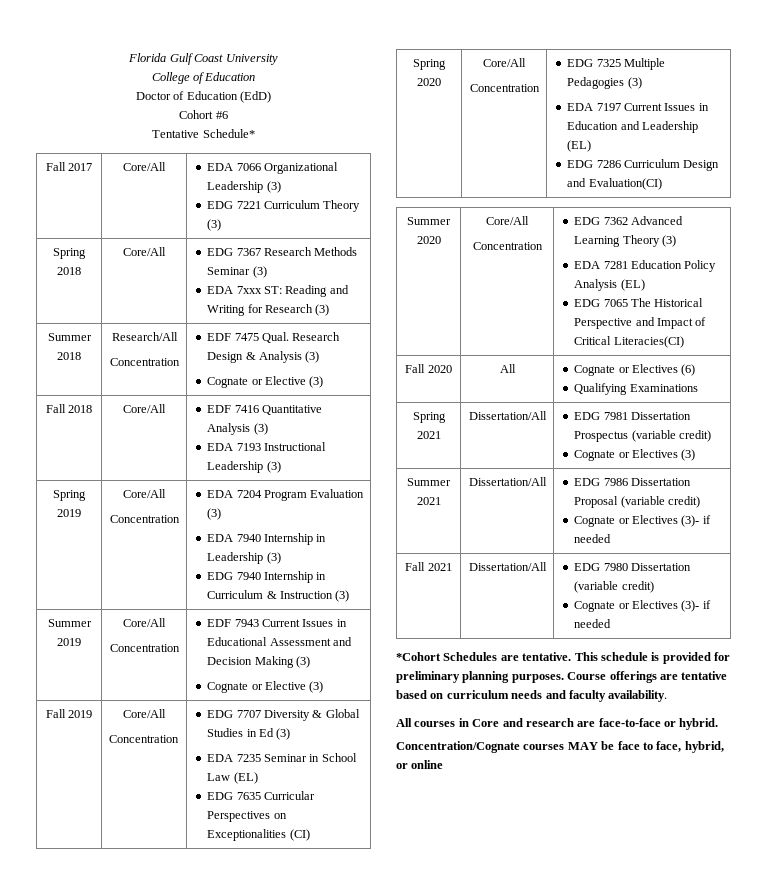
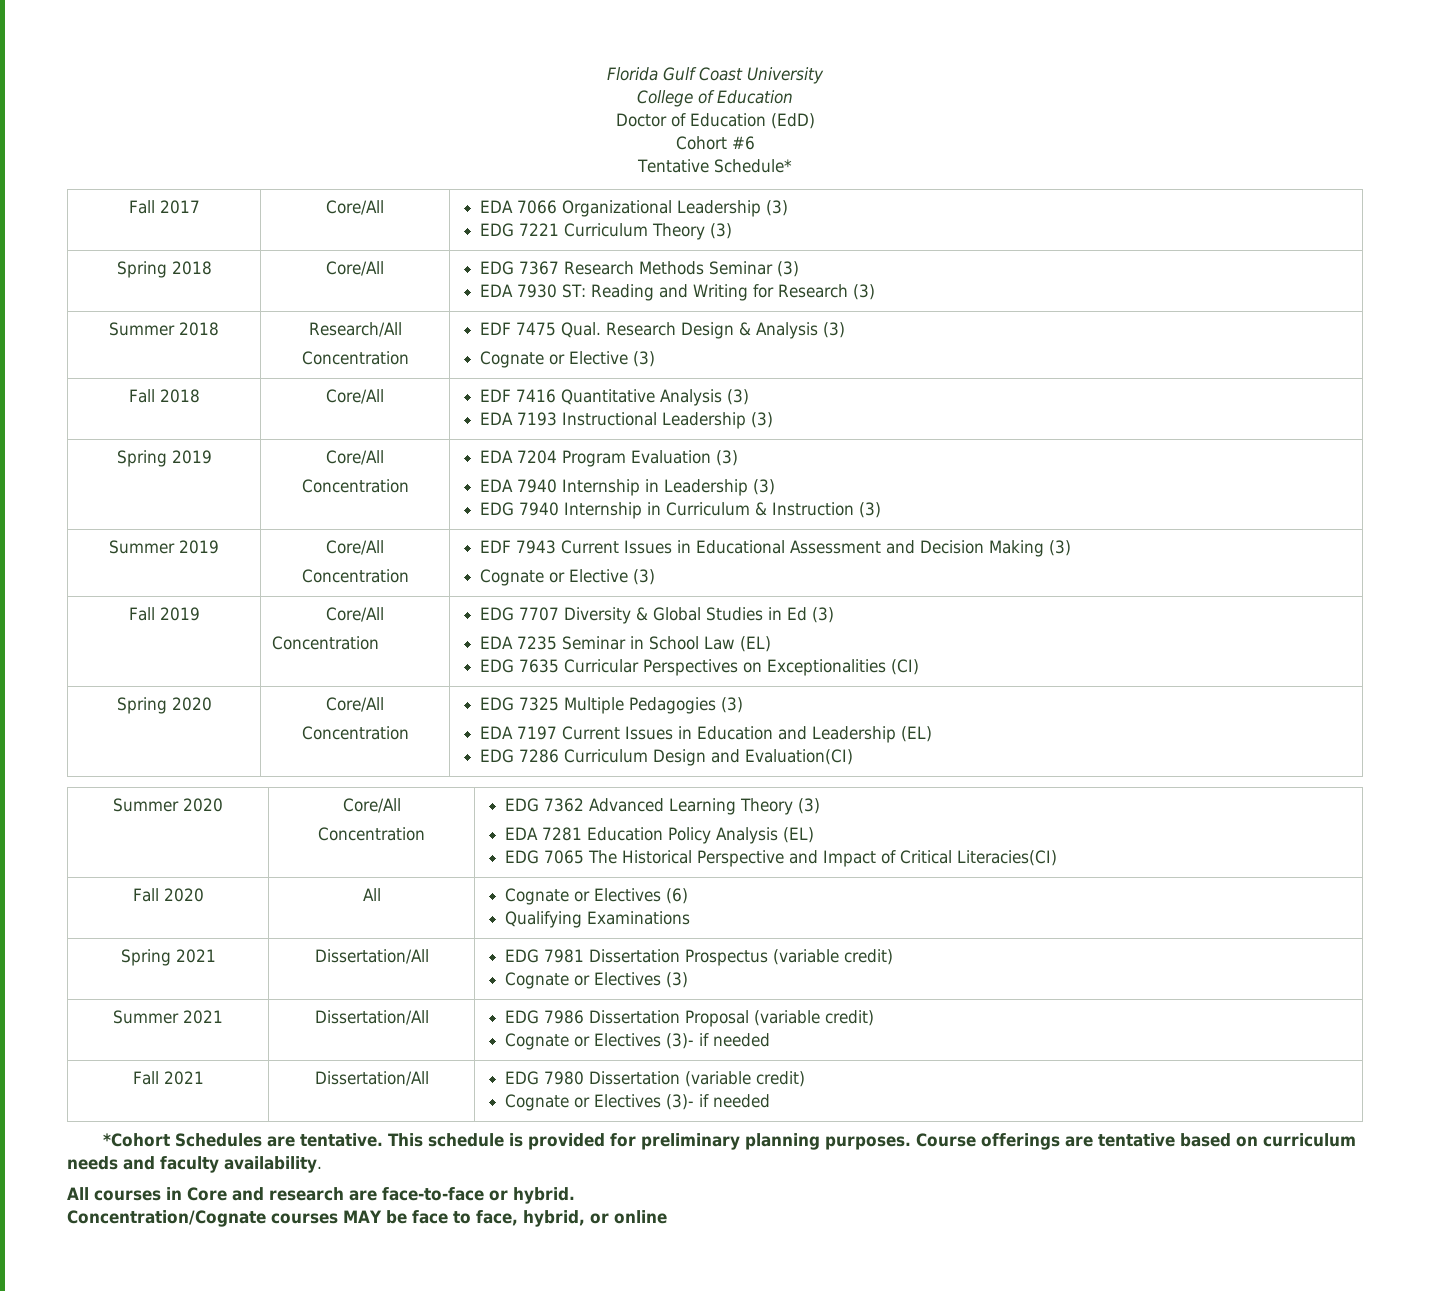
[236,286,262,294] 7xxx -> [516,284,557,298] 7930

